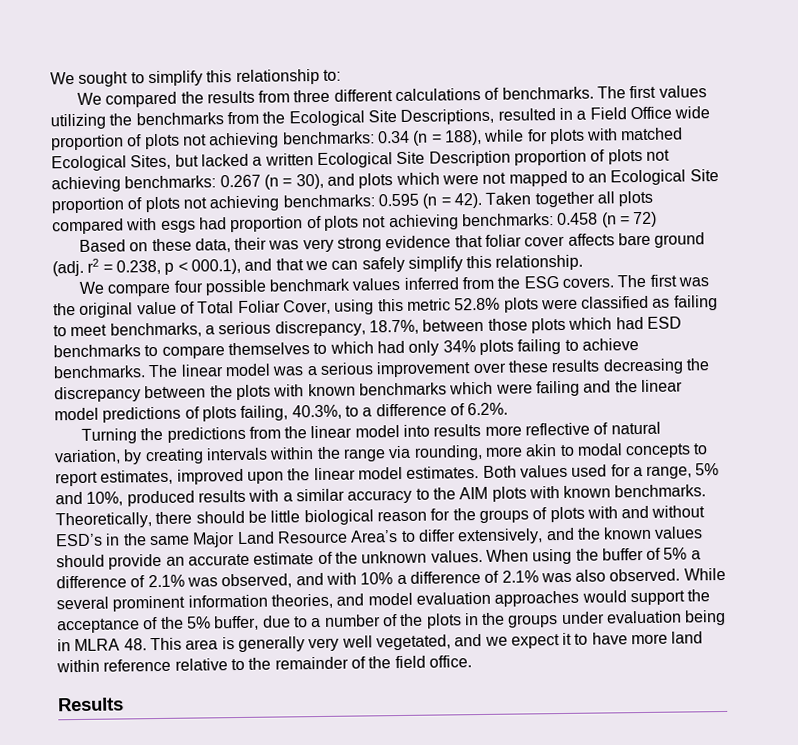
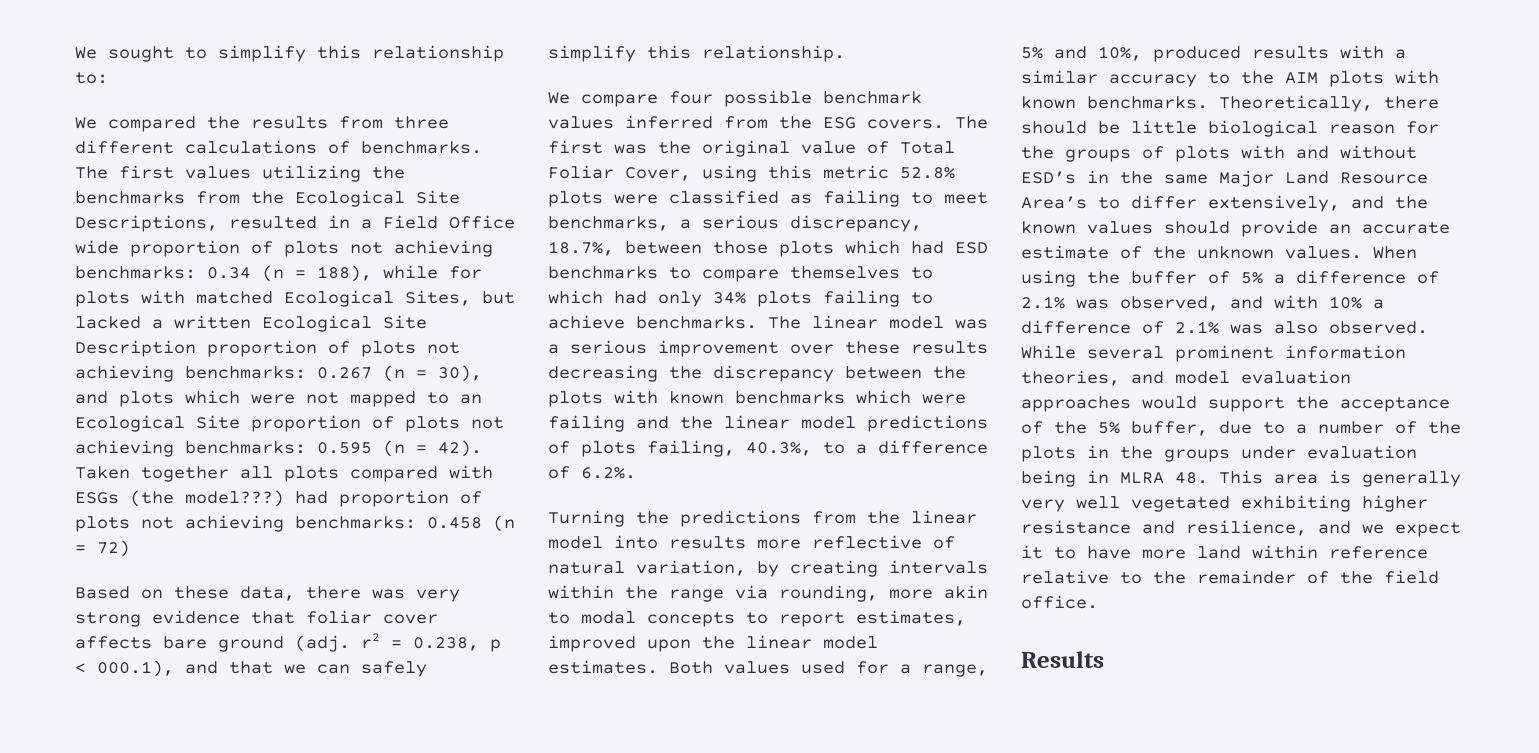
[160,220,196,233] esgs -> [75,490,284,507] ESGs (the model???)
[234,237,268,251] their -> [306,586,361,599] there
[375,634,451,651] vegetated, -> [1131,495,1428,512] [1021,520,1307,536] vegetated exhibiting higher resistance and resilience,

